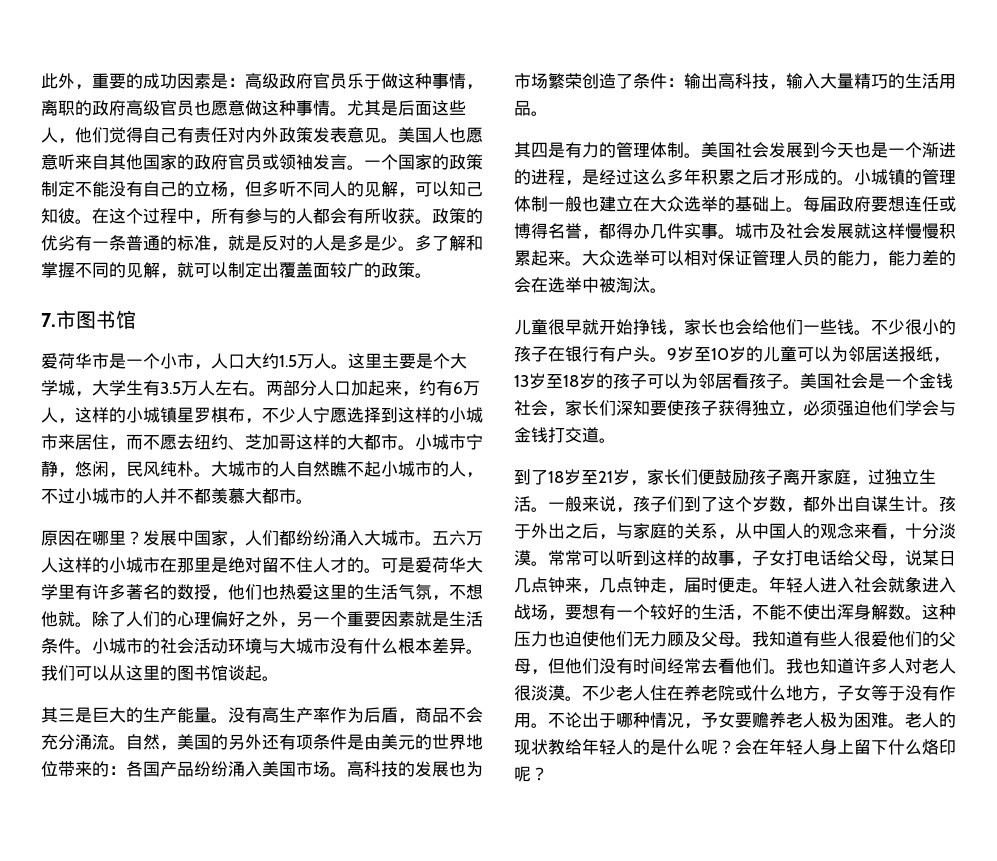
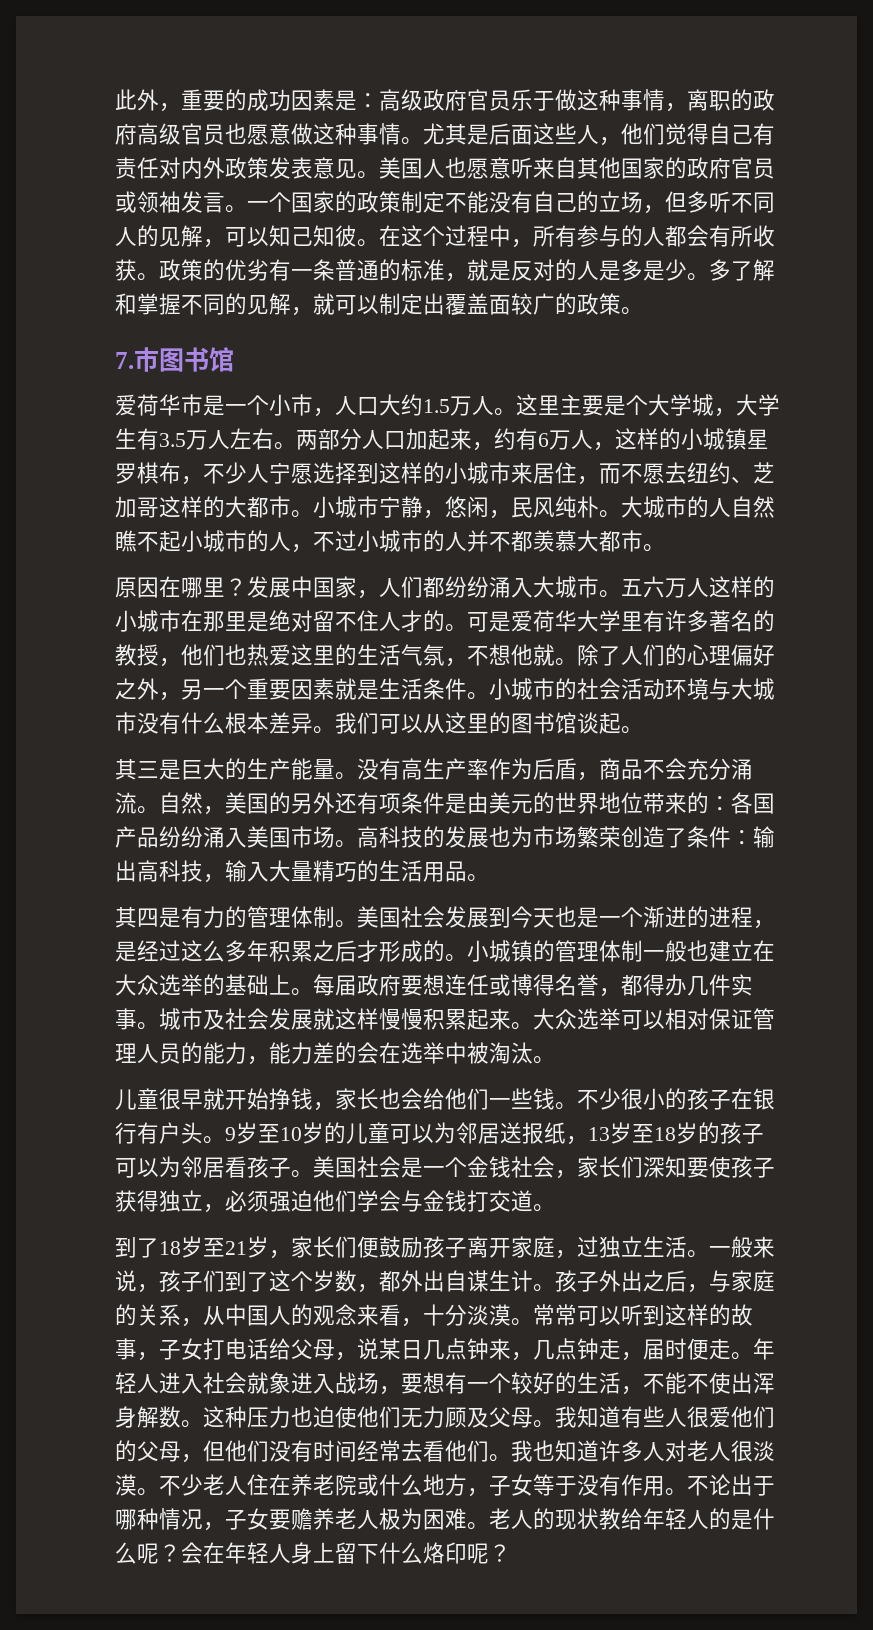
[211,181,228,197] 杨 -> [621,191,643,213] 场
[279,488,296,504] 巿 -> [621,530,643,552] 市
[177,584,194,600] 数 -> [115,644,137,666] 教
[752,223,769,239] 巿 -> [181,1008,203,1030] 市
[514,524,531,539] 于 -> [577,1271,599,1292] 子
[701,712,718,728] 予 -> [225,1509,247,1530] 子

